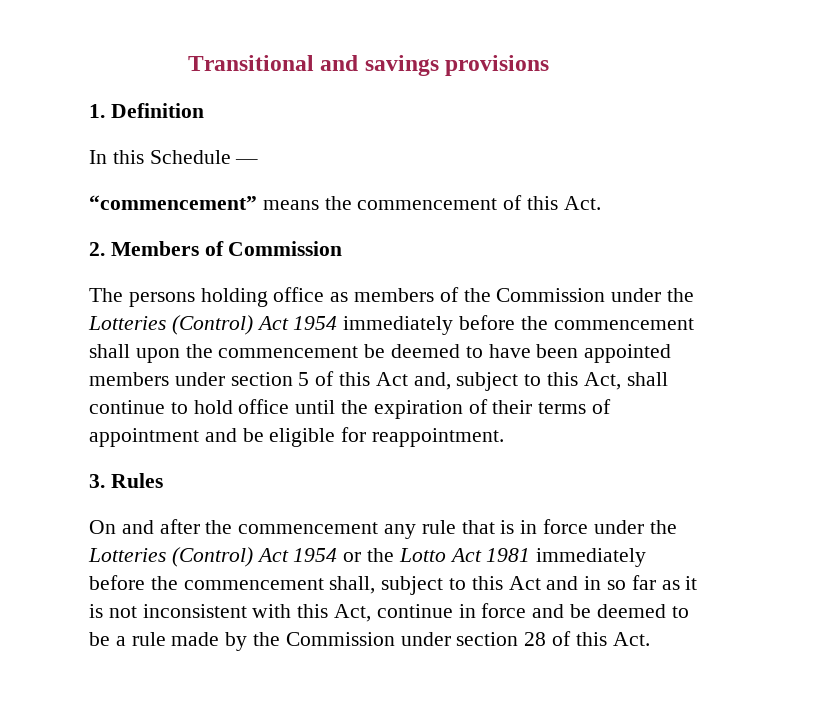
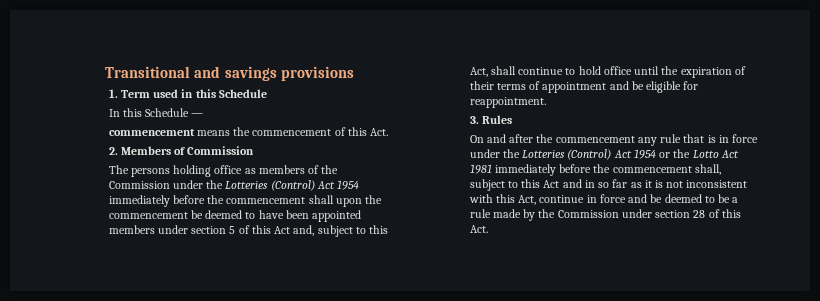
[110,103,204,118] Definition -> [120,89,267,98] Term used in this Schedule
[88,195,257,210] “commencement” -> [108,129,195,136] commencement

